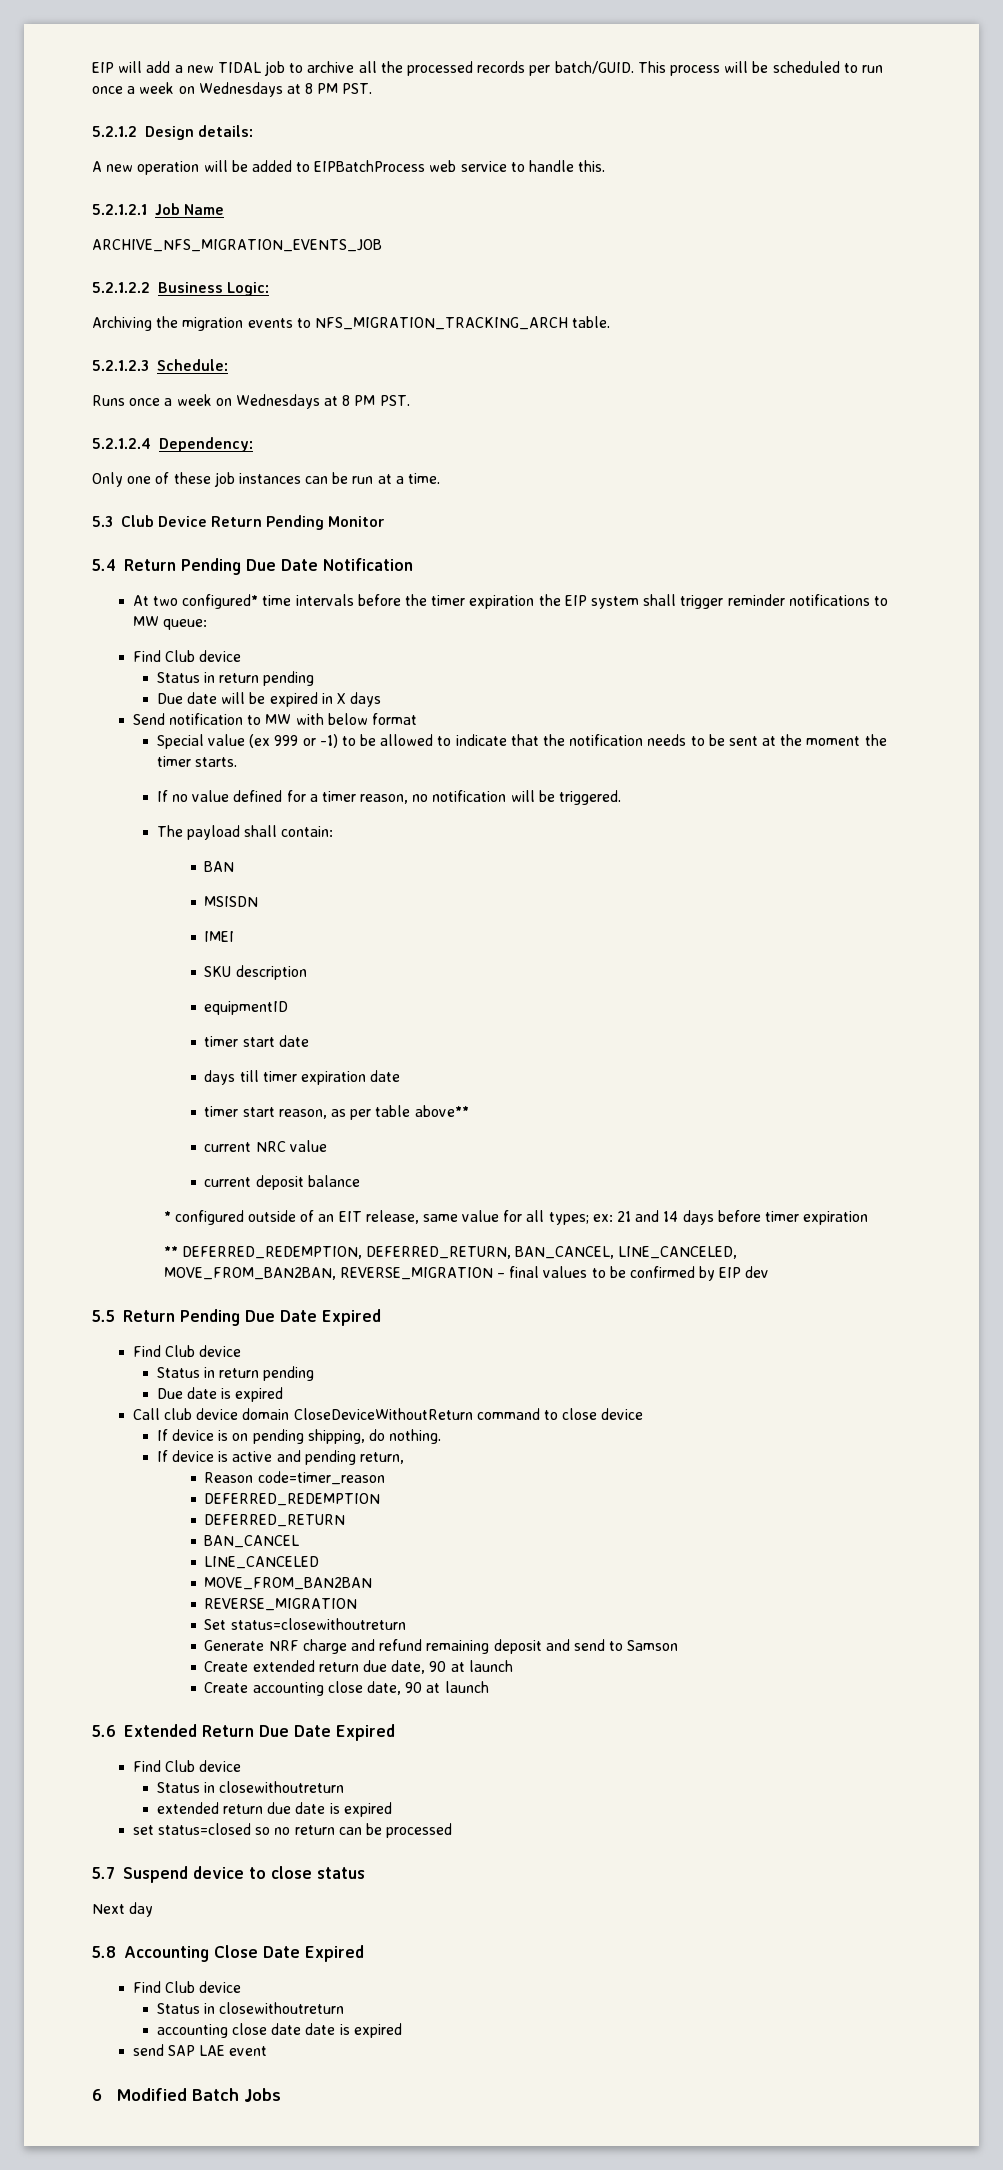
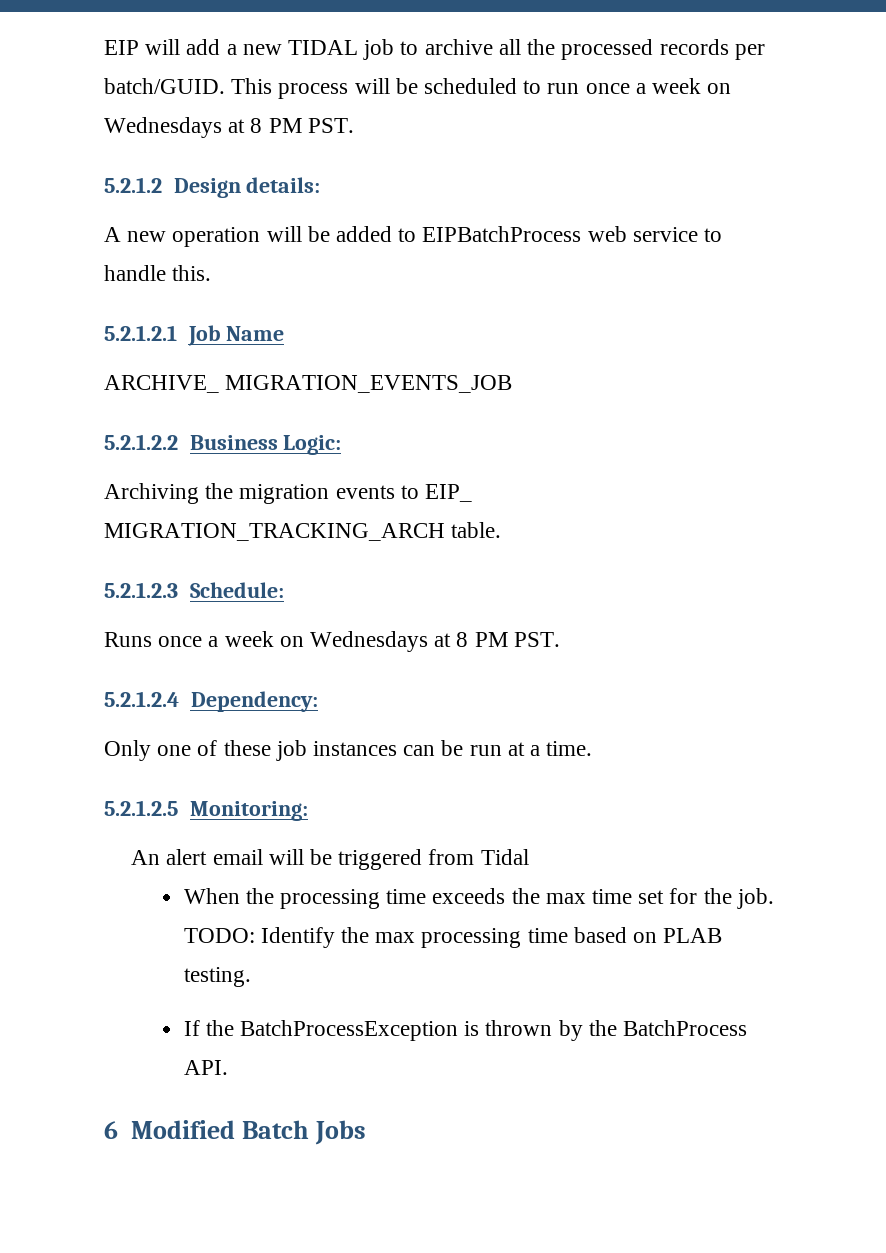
[92,239,382,252] ARCHIVE_NFS_MIGRATION_EVENTS_JOB -> [104,375,513,393] ARCHIVE_ MIGRATION_EVENTS_JOB
[314,317,568,330] NFS_MIGRATION_TRACKING_ARCH -> [425,484,473,502] [104,523,445,541] EIP_ MIGRATION_TRACKING_ARCH
[92,515,386,530] [92,558,413,575] [132,594,888,609] [132,616,208,630] [132,650,242,662] [156,671,315,686] [156,692,382,707] [132,713,418,725] [156,734,887,749] [156,756,237,767] [156,790,621,805] [156,825,334,840] [204,861,235,872] [204,896,259,907] [204,931,235,942] [204,965,307,980] [204,1001,289,1015] [204,1035,309,1047] [204,1070,401,1085] [204,1105,469,1120] [204,1140,327,1152] [204,1175,360,1190] [163,1210,869,1225] [163,1246,738,1259] [163,1266,770,1281] [92,1309,381,1326] [132,1345,242,1357] [156,1366,315,1381] [156,1387,284,1402] [132,1408,644,1420] [156,1429,442,1444] [156,1450,404,1465] [204,1471,385,1485] [204,1493,381,1506] [204,1514,346,1527] [204,1535,300,1548] [204,1556,320,1569] [204,1577,373,1590] [204,1598,358,1611] [204,1618,406,1630] [204,1639,679,1654] [204,1660,513,1674] [204,1681,489,1696] [92,1724,395,1741] [132,1760,242,1772] [156,1781,345,1793] [156,1802,392,1817] [132,1823,453,1838] [92,1866,365,1883] [92,1902,154,1917] [92,1945,364,1962] [132,1981,242,1993] [156,2002,345,2014] [156,2023,402,2038] [132,2044,268,2056] 5.3 Club Device Return Pending Monitor // 5.4 Return Pending Due Date Notification // At two configured* time intervals before the timer expiration the EIP system shall trigger reminder notifications to MW queue: // Find Club device // Status in return pending // Due date will be expired in X days // Send notification to MW with below format // Special value (ex 999 or -1) to be allowed to indicate that the notification needs to be sent at the moment the timer starts. // If no value defined for a timer reason, no notification will be triggered. // The payload shall contain: // BAN // MSISDN // IMEI // SKU description // equipmentID // timer start date // days till timer expiration date // timer start reason, as per table above** // current NRC value // current deposit balance // * configured outside of an EIT release, same value for all types; ex: 21 and 14 days before timer expiration // ** DEFERRED_REDEMPTION, DEFERRED_RETURN, BAN_CANCEL, LINE_CANCELED, MOVE_FROM_BAN2BAN, REVERSE_MIGRATION – final values to be confirmed by EIP dev // 5.5 Return Pending Due Date Expired // Find Club device // Status in return pending // Due date is expired // Call club device domain CloseDeviceWithoutReturn command to close device // If device is on pending shipping, do nothing. // If device is active and pending return, // Reason code=timer_reason // DEFERRED_REDEMPTION // DEFERRED_RETURN // BAN_CANCEL // LINE_CANCELED // MOVE_FROM_BAN2BAN // REVERSE_MIGRATION // Set status=closewithoutreturn // Generate NRF charge and refund remaining deposit and send to Samson // Create extended return due date, 90 at launch // Create accounting close date, 90 at launch // 5.6 Extended Return Due Date Expired // Find Club device // Status in closewithoutreturn // extended return due date is expired // set status=closed so no return can be processed // 5.7 Suspend device to close status // Next day // 5.8 Accounting Close Date Expired // Find Club device // Status in closewithoutreturn // accounting close date date is expired // send SAP LAE event -> [104,800,308,821] [131,849,529,870] [183,888,774,909] [183,927,723,948] [183,967,251,987] [183,1020,747,1041] [183,1060,228,1075] 5.2.1.2.5 Monitoring: // An alert email will be triggered from Tidal // When the processing time exceeds the max time set for the job. TODO: Identify the max processing time based on PLAB testing. // If the BatchProcessException is thrown by the BatchProcess API.

